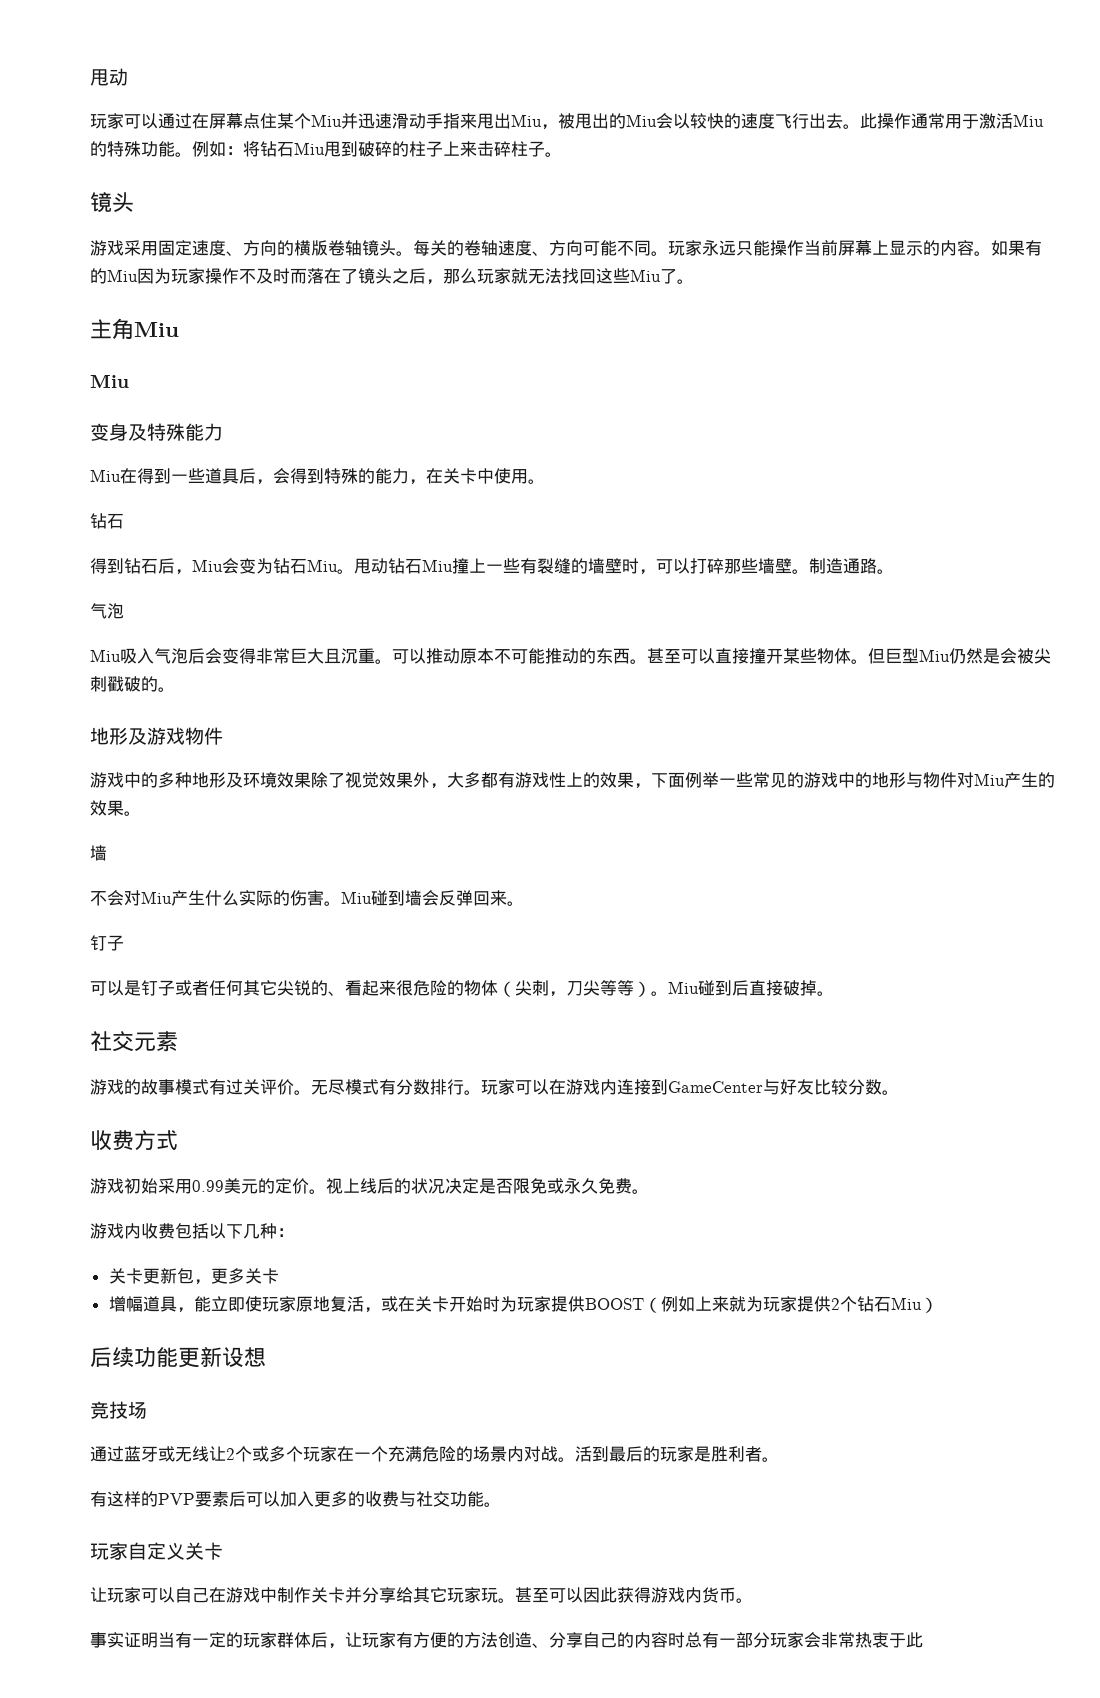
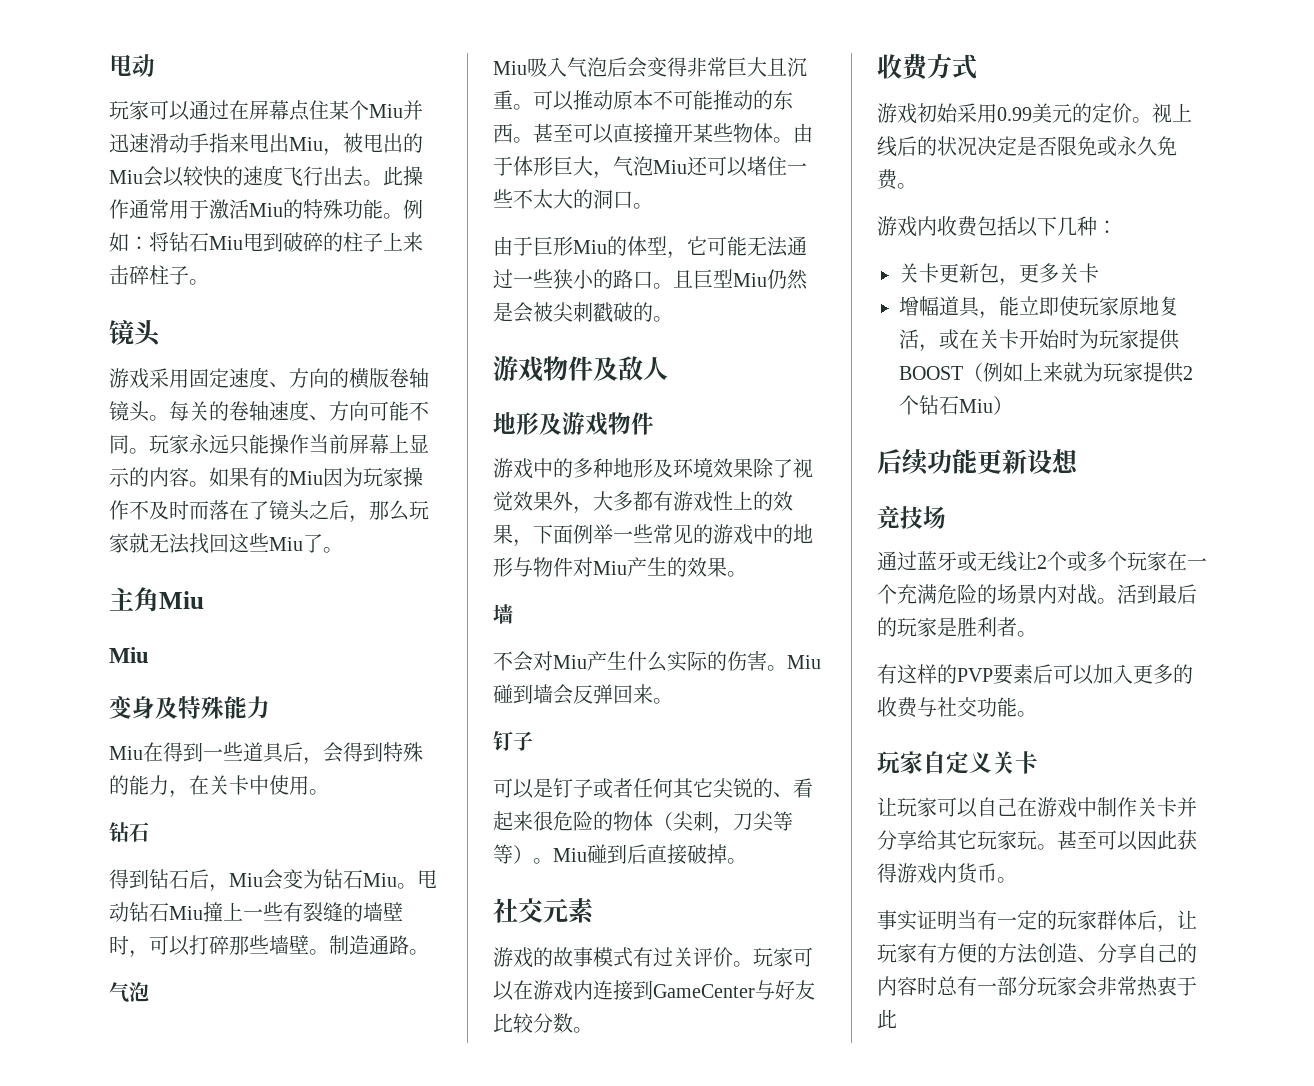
[868,648,885,664] 但 -> [793,123,813,143] [493,156,807,179] [493,189,653,209] [493,236,807,259] [493,269,693,289] 由于体形巨大，气泡Miu还可以堵住一些不太大的洞口。 // 由于巨形Miu的体型，它可能无法通过一些狭小的路口。且
(175, 689) none -> [493,356,668,382] // 游戏物件及敌人
[311,1079,481,1095] 无尽模式有分数排行。 -> (753, 964) none

